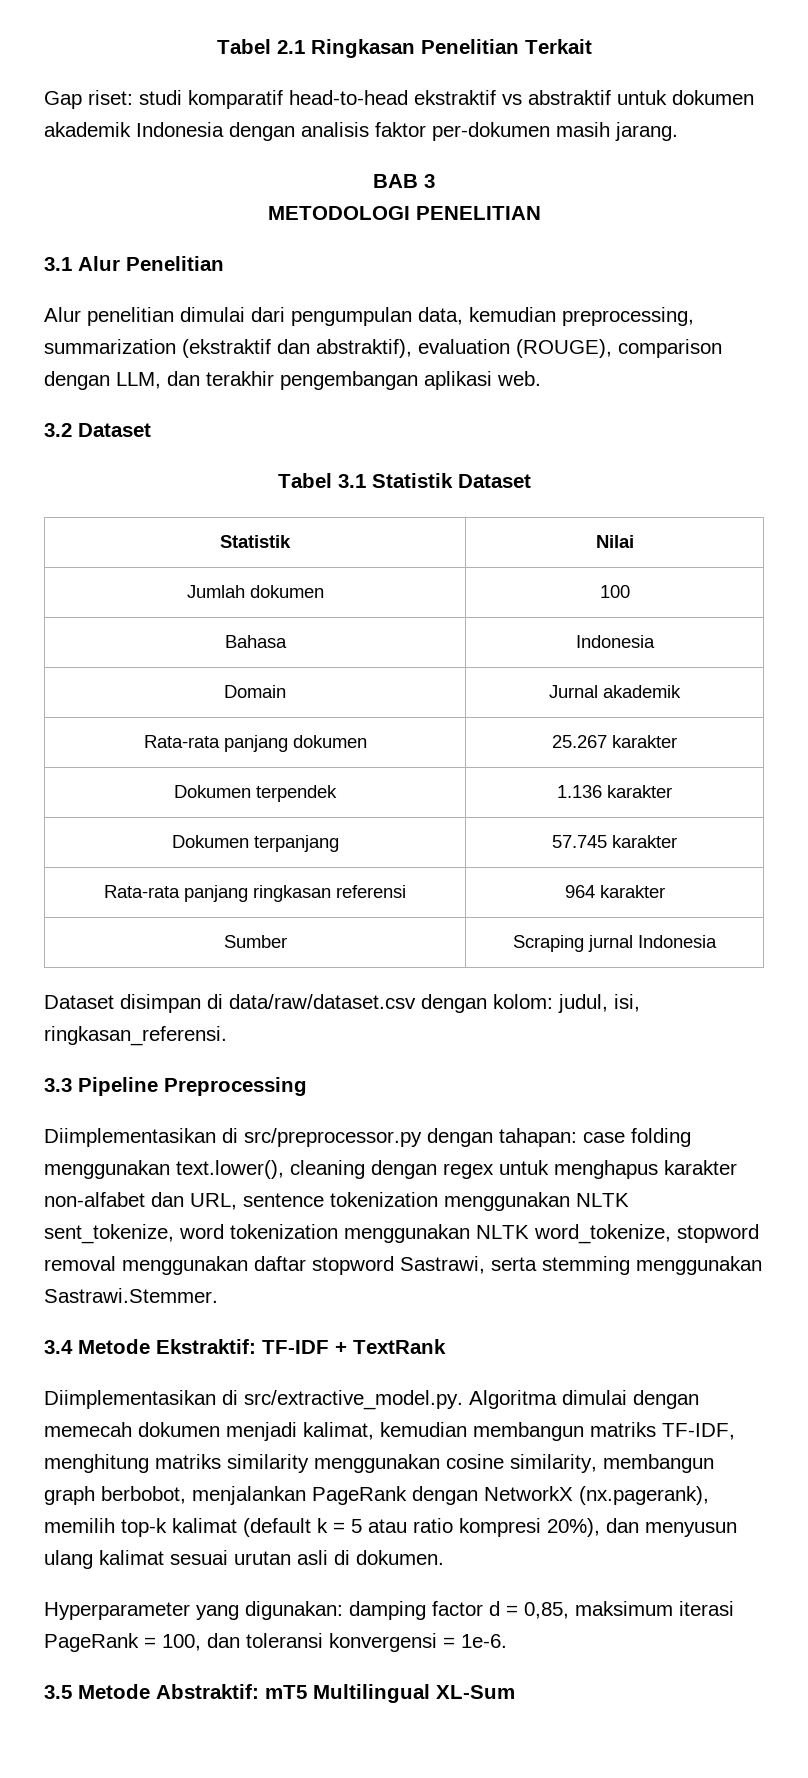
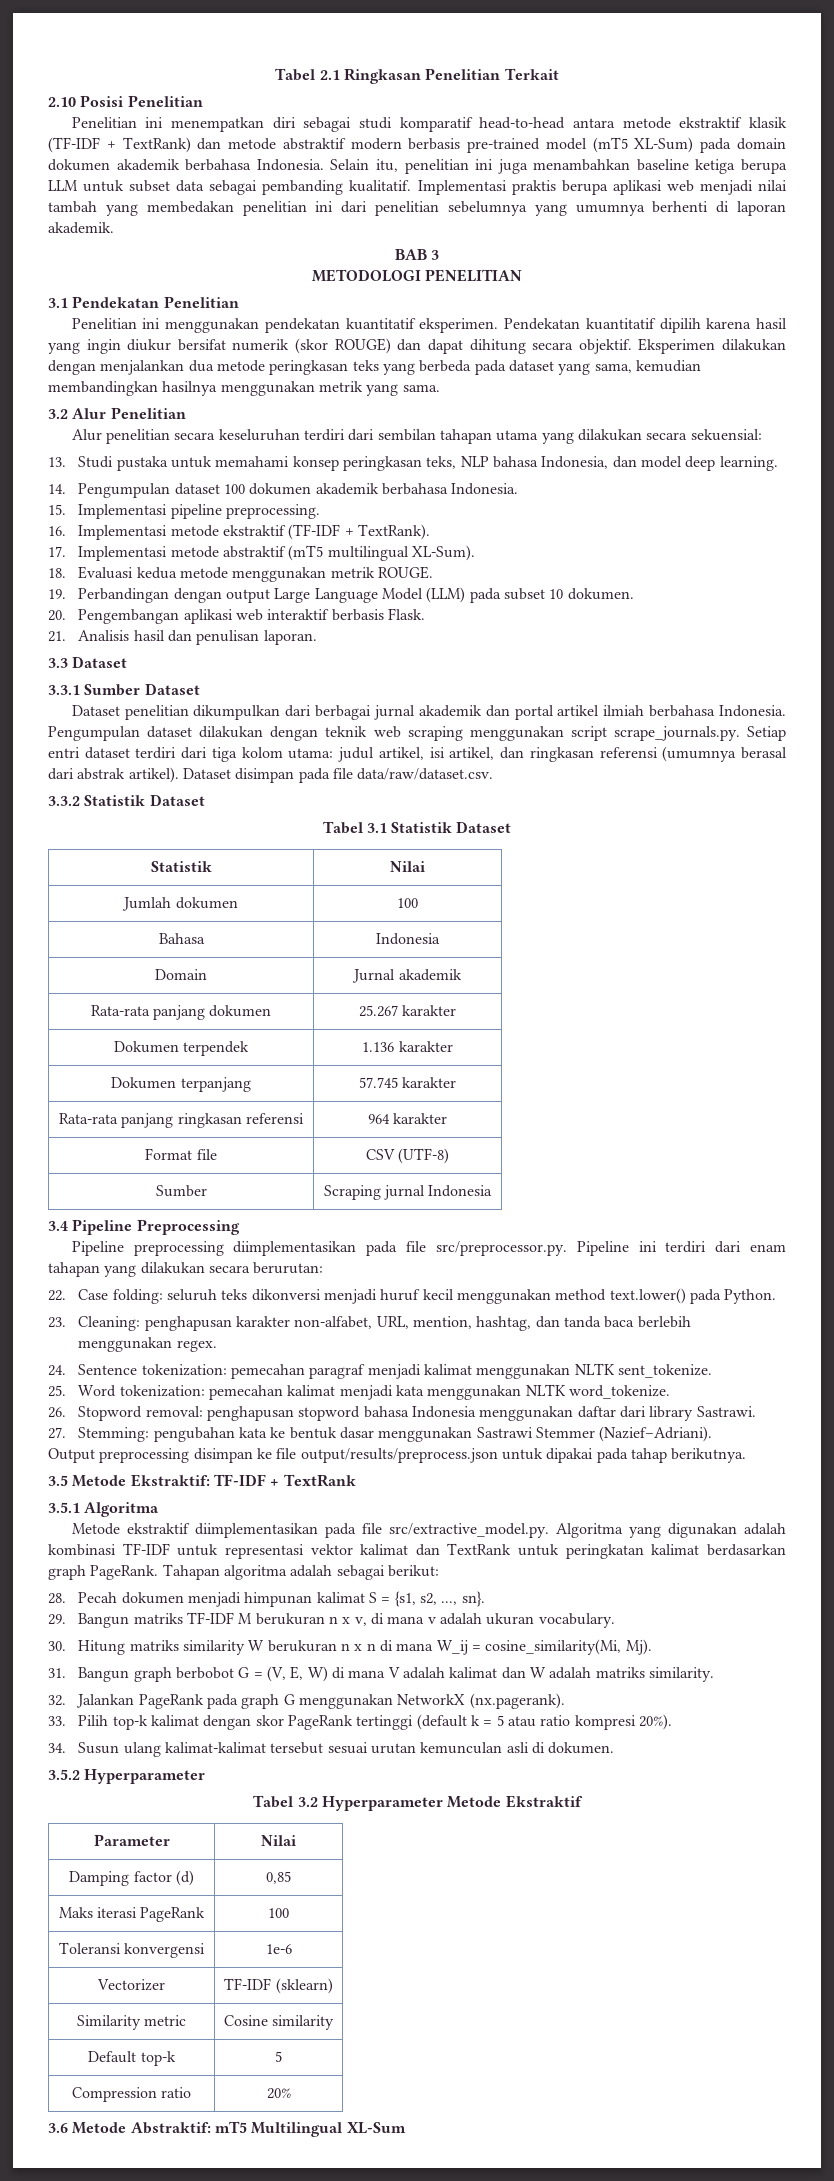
[44,90,754,109] [44,122,678,141] Gap riset: studi komparatif head-to-head ekstraktif vs abstraktif untuk dokumen akademik Indonesia dengan analisis faktor per-dokumen masih jarang. -> [48,95,203,107] [71,117,787,132] [48,137,786,153] [48,159,787,174] [48,180,788,195] [48,201,786,216] [48,222,114,234] 2.10 Posisi Penelitian // Penelitian ini menempatkan diri sebagai studi komparatif head-to-head antara metode ekstraktif klasik (TF-IDF + TextRank) dan metode abstraktif modern berbasis pre-trained model (mT5 XL-Sum) pada domain dokumen akademik berbahasa Indonesia. Selain itu, penelitian ini juga menambahkan baseline ketiga berupa LLM untuk subset data sebagai pembanding kualitatif. Implementasi praktis berupa aplikasi web menjadi nilai tambah yang membedakan penelitian ini dari penelitian sebelumnya yang umumnya berhenti di laporan akademik.
[78,256,224,271] [44,307,694,326] [44,339,722,358] [44,371,541,390] [44,423,72,437] Alur Penelitian // Alur penelitian dimulai dari pengumpulan data, kemudian preprocessing, summarization (ekstraktif dan abstraktif), evaluation (ROUGE), comparison dengan LLM, dan terakhir pengembangan aplikasi web. // 3.2 -> [72,296,239,308] [71,318,788,333] [48,338,787,354] [48,360,701,375] [48,381,440,396] [48,407,186,419] [71,429,762,444] [48,456,778,471] [48,483,519,498] [48,504,321,519] [48,524,430,540] [48,545,475,561] [48,566,433,582] [48,587,634,603] [48,608,425,624] [48,630,317,645] [48,656,128,668] [48,683,200,696] [71,705,787,720] [48,726,787,741] [48,746,788,762] [48,767,494,783] [48,795,146,806] Pendekatan Penelitian // Penelitian ini menggunakan pendekatan kuantitatif eksperimen. Pendekatan kuantitatif dipilih karena hasil yang ingin diukur bersifat numerik (skor ROUGE) dan dapat dihitung secara objektif. Eksperimen dilakukan dengan menjalankan dua metode peringkasan teks yang berbeda pada dataset yang sama, kemudian membandingkan hasilnya menggunakan metrik yang sama. // 3.2 Alur Penelitian // Alur penelitian secara keseluruhan terdiri dari sembilan tahapan utama yang dilakukan secara sekuensial: // 13. Studi pustaka untuk memahami konsep peringkasan teks, NLP bahasa Indonesia, dan model deep learning. // 14. Pengumpulan dataset 100 dokumen akademik berbahasa Indonesia. // 15. Implementasi pipeline preprocessing. // 16. Implementasi metode ekstraktif (TF-IDF + TextRank). // 17. Implementasi metode abstraktif (mT5 multilingual XL-Sum). // 18. Evaluasi kedua metode menggunakan metrik ROUGE. // 19. Perbandingan dengan output Large Language Model (LLM) pada subset 10 dokumen. // 20. Pengembangan aplikasi web interaktif berbasis Flask. // 21. Analisis hasil dan penulisan laporan. // 3.3 Dataset // 3.3.1 Sumber Dataset // Dataset penelitian dikumpulkan dari berbagai jurnal akademik dan portal artikel ilmiah berbahasa Indonesia. Pengumpulan dataset dilakukan dengan teknik web scraping menggunakan script scrape_journals.py. Setiap entri dataset terdiri dari tiga kolom utama: judul artikel, isi artikel, dan ringkasan referensi (umumnya berasal dari abstrak artikel). Dataset disimpan pada file data/raw/dataset.csv. // 3.3.2 Statistik
(665, 891) none -> [145,1148,217,1160] [365,1148,450,1164] // Format file | CSV (UTF-8)
[44,994,640,1013] [44,1026,227,1046] [44,1077,307,1096] [44,1128,691,1147] [44,1160,737,1179] [44,1192,629,1211] [44,1224,759,1244] [44,1256,762,1275] [44,1288,218,1303] [44,1340,73,1354] Dataset disimpan di data/raw/dataset.csv dengan kolom: judul, isi, ringkasan_referensi. // 3.3 Pipeline Preprocessing // Diimplementasikan di src/preprocessor.py dengan tahapan: case folding menggunakan text.lower(), cleaning dengan regex untuk menghapus karakter non-alfabet dan URL, sentence tokenization menggunakan NLTK sent_tokenize, word tokenization menggunakan NLTK word_tokenize, stopword removal menggunakan daftar stopword Sastrawi, serta stemming menggunakan Sastrawi.Stemmer. // 3.4 -> [48,1219,240,1235] [71,1241,786,1256] [48,1262,324,1277] [48,1288,777,1304] [48,1316,691,1331] [78,1337,217,1352] [48,1363,712,1379] [48,1384,670,1400] [48,1406,756,1421] [48,1426,713,1442] [48,1448,747,1463] [48,1475,68,1486] 3.4 Pipeline Preprocessing // Pipeline preprocessing diimplementasikan pada file src/preprocessor.py. Pipeline ini terdiri dari enam tahapan yang dilakukan secara berurutan: // 22. Case folding: seluruh teks dikonversi menjadi huruf kecil menggunakan method text.lower() pada Python. // 23. Cleaning: penghapusan karakter non-alfabet, URL, mention, hashtag, dan tanda baca berlebih menggunakan regex. // 24. Sentence tokenization: pemecahan paragraf menjadi kalimat menggunakan NLTK sent_tokenize. // 25. Word tokenization: pemecahan kalimat menjadi kata menggunakan NLTK word_tokenize. // 26. Stopword removal: penghapusan stopword bahasa Indonesia menggunakan daftar dari library Sastrawi. // 27. Stemming: pengubahan kata ke bentuk dasar menggunakan Sastrawi Stemmer (Nazief–Adriani). // Output preprocessing disimpan ke file output/results/preprocess.json untuk dipakai pada tahap berikutnya. // 3.5
[44,1390,699,1410] [44,1422,735,1441] [44,1454,714,1473] [44,1486,709,1505] [44,1518,237,1537] Diimplementasikan di src/extractive_model.py. Algoritma dimulai dengan memecah dokumen menjadi kalimat, kemudian membangun matriks TF-IDF, menghitung matriks similarity menggunakan cosine similarity, membangun graph berbobot, menjalankan PageRank dengan NetworkX (nx.pagerank), memilih top-k kalimat -> [48,1502,160,1517] [71,1523,786,1538] [48,1543,786,1559] [48,1564,439,1580] [48,1591,485,1607] [48,1612,615,1628] [48,1639,652,1655] [48,1666,714,1682] [48,1693,565,1709] [48,1715,414,1730] 3.5.1 Algoritma // Metode ekstraktif diimplementasikan pada file src/extractive_model.py. Algoritma yang digunakan adalah kombinasi TF-IDF untuk representasi vektor kalimat dan TextRank untuk peringkatan kalimat berdasarkan graph PageRank. Tahapan algoritma adalah sebagai berikut: // 28. Pecah dokumen menjadi himpunan kalimat S = {s1, s2, ..., sn}. // 29. Bangun matriks TF-IDF M berukuran n x v, di mana v adalah ukuran vocabulary. // 30. Hitung matriks similarity W berukuran n x n di mana W_ij = cosine_similarity(Mi, Mj). // 31. Bangun graph berbobot G = (V, E, W) di mana V adalah kalimat dan W adalah matriks similarity. // 32. Jalankan PageRank pada graph G menggunakan NetworkX (nx.pagerank). // 33. Pilih top-k kalimat dengan skor PageRank tertinggi
[547,1518,737,1537] [44,1550,164,1569] 20%), dan menyusun ulang kalimat -> [638,1714,672,1730] [48,1742,324,1757] 20%). // 34. Susun ulang kalimat-kalimat tersebut
(291, 1558) none -> [420,1742,503,1754] kemunculan
[44,1601,734,1620] [44,1633,507,1652] [44,1685,72,1699] Hyperparameter yang digunakan: damping factor d = 0,85, maksimum iterasi PageRank = 100, dan toleransi konvergensi = 1e-6. // 3.5 -> [48,1769,206,1784] [253,1795,583,1811] [93,1834,170,1846] [261,1835,296,1846] [69,1870,194,1886] [266,1871,291,1884] [58,1907,206,1922] [268,1908,289,1918] [58,1942,206,1958] [265,1944,292,1954] [97,1979,165,1991] [224,1978,333,1994] [76,2015,187,2030] [223,2015,335,2030] [88,2051,176,2066] [275,2051,282,2062] [71,2087,192,2102] [266,2088,291,2099] [48,2123,68,2133] 3.5.2 Hyperparameter // Tabel 3.2 Hyperparameter Metode Ekstraktif // Parameter | Nilai // Damping factor (d) | 0,85 // Maks iterasi PageRank | 100 // Toleransi konvergensi | 1e-6 // Vectorizer | TF-IDF (sklearn) // Similarity metric | Cosine similarity // Default top-k | 5 // Compression ratio | 20% // 3.6

